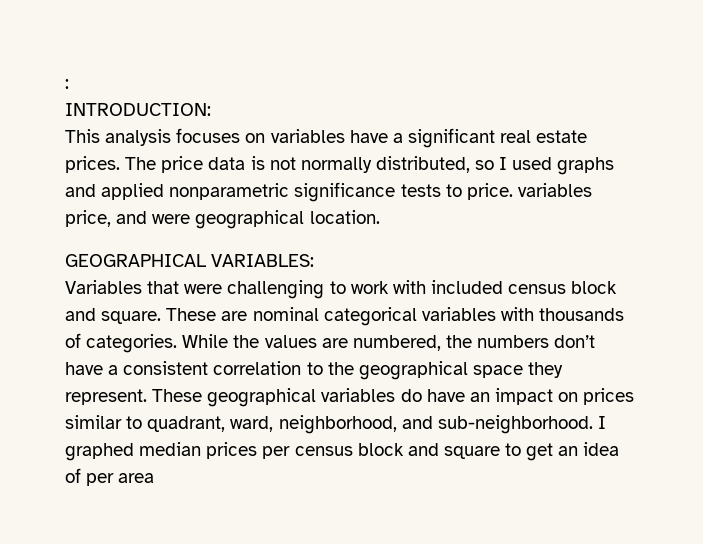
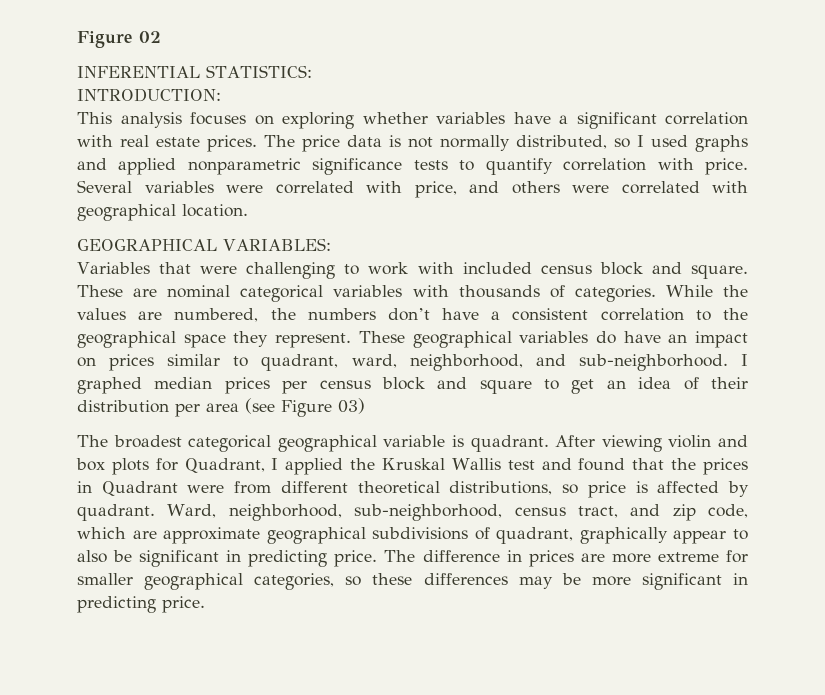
[65,79,69,89] : -> [77,31,161,48] [77,65,312,78] Figure 02 // INFERENTIAL STATISTICS:
(266, 138) none -> [282,112,428,129] exploring whether
(495, 138) none -> [665,112,748,125] [77,135,113,147] correlation with
[466,183,592,200] [65,210,191,227] price. variables price, and were -> [485,158,749,175] [77,180,748,198] quantify correlation with price. Several variables were correlated with price, and others were correlated with
[86,473,155,486] per area -> [710,377,748,389] [77,398,365,417] [77,435,749,452] [76,458,749,475] [77,481,750,498] [77,504,748,521] [77,527,748,544] [77,550,749,567] [77,573,749,590] [77,596,205,613] their distribution per area (see Figure 03) // The broadest categorical geographical variable is quadrant. After viewing violin and box plots for Quadrant, I applied the Kruskal Wallis test and found that the prices in Quadrant were from different theoretical distributions, so price is affected by quadrant. Ward, neighborhood, sub-neighborhood, census tract, and zip code, which are approximate geographical subdivisions of quadrant, graphically appear to also be significant in predicting price. The difference in prices are more extreme for smaller geographical categories, so these differences may be more significant in predicting price.

